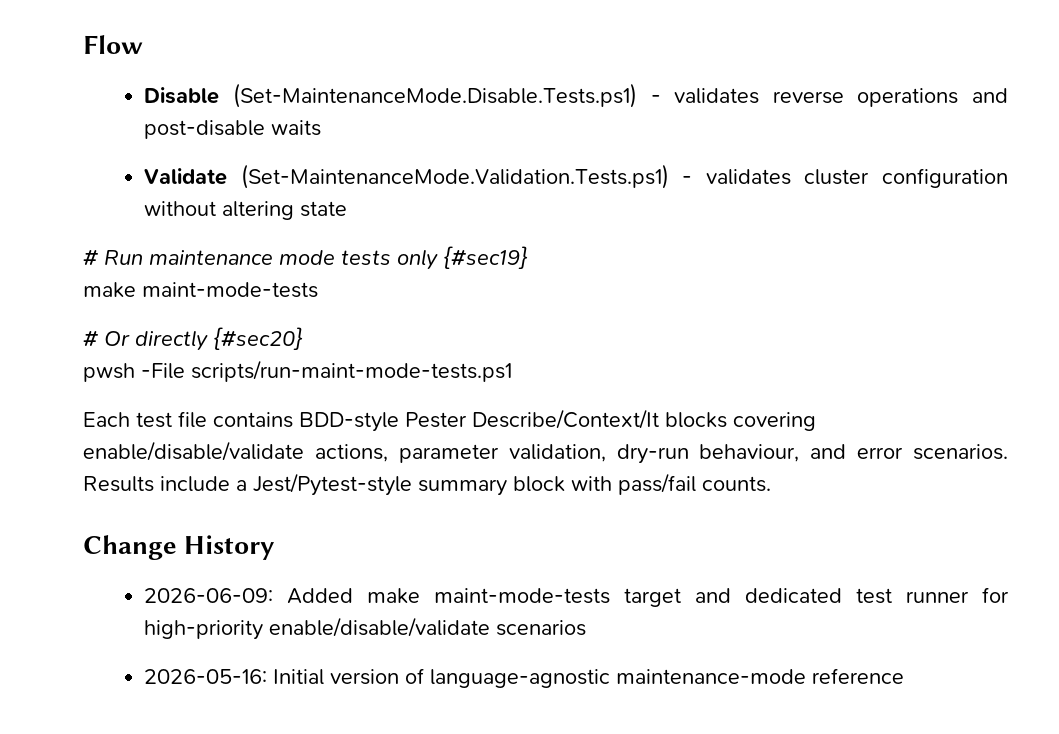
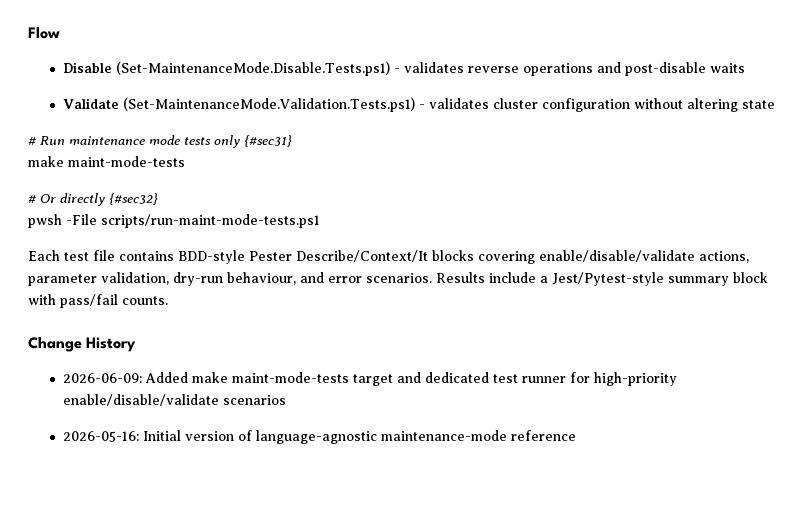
[443,246,528,269] {#sec19} -> [244,135,292,147] {#sec31}
[213,327,303,350] {#sec20} -> [109,193,158,205] {#sec32}

